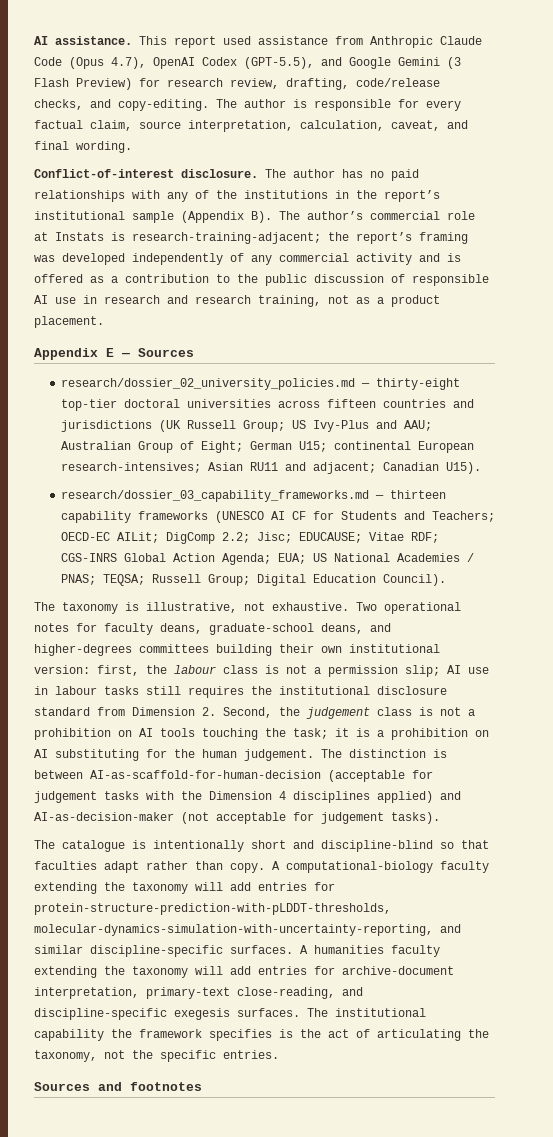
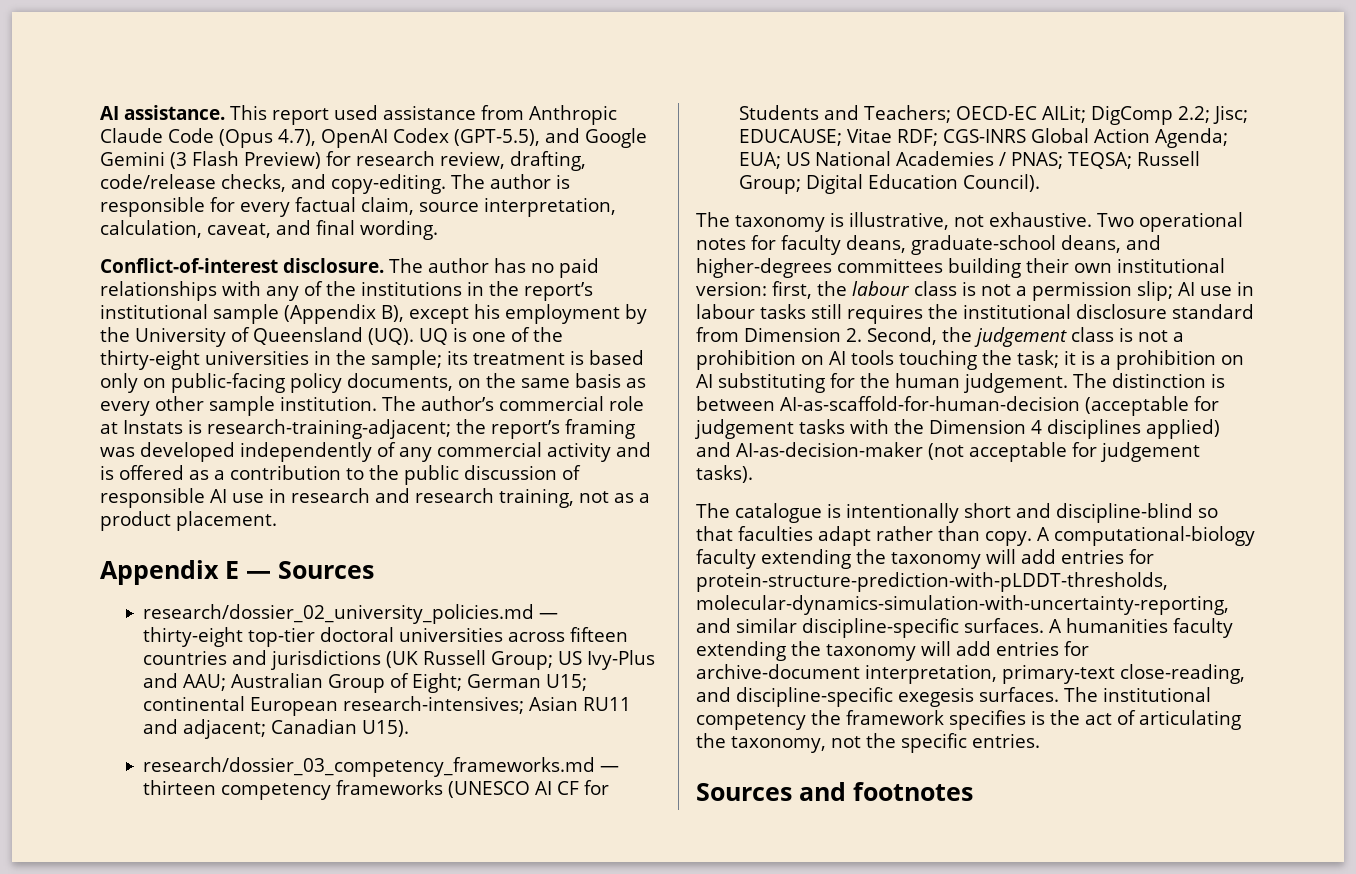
[251,211,272,223] B). -> [381,304,647,324] [100,327,563,347] [100,350,644,370] [100,373,646,393] [100,396,377,416] B), except his employment by the University of Queensland (UQ). UQ is one of the thirty-eight universities in the sample; its treatment is based only on public-facing policy documents, on the same basis as every other sample institution.
[60,490,369,502] research/dossier_03_capability_frameworks.md -> [142,757,595,777] research/dossier_03_competency_frameworks.md
[60,511,131,523] capability -> [220,783,331,800] competency
[34,1029,104,1041] capability -> [696,713,806,730] competency

